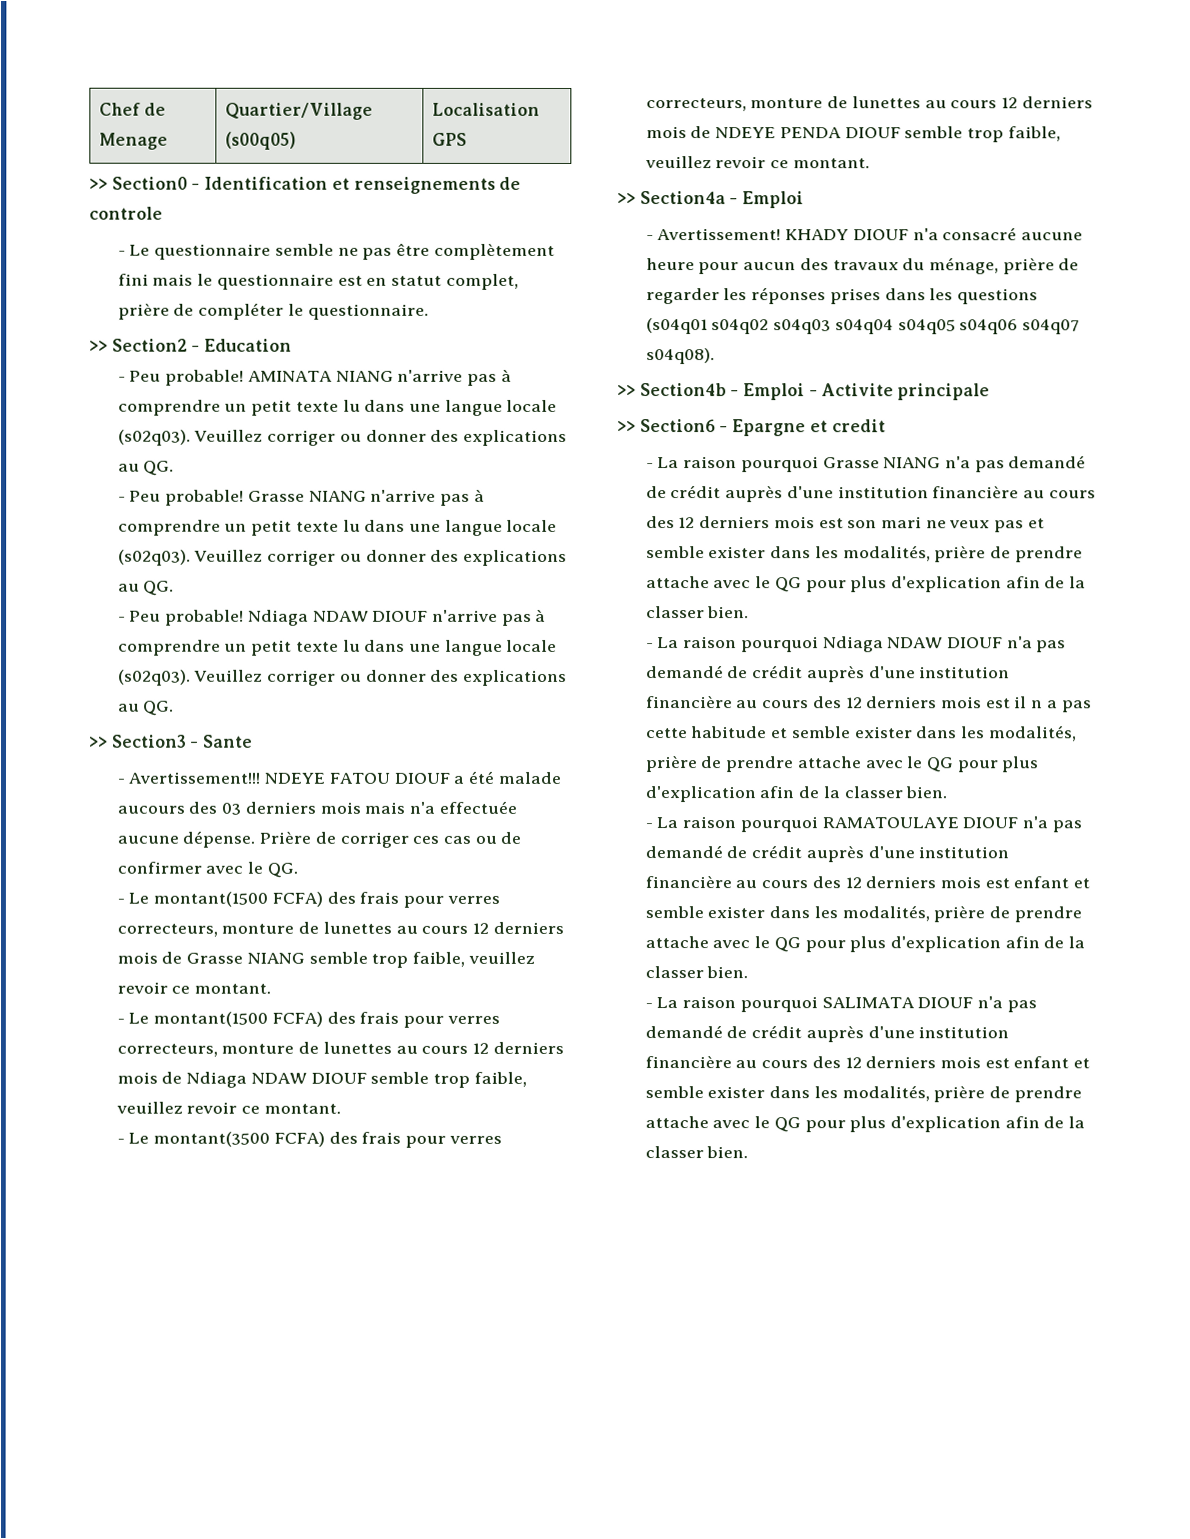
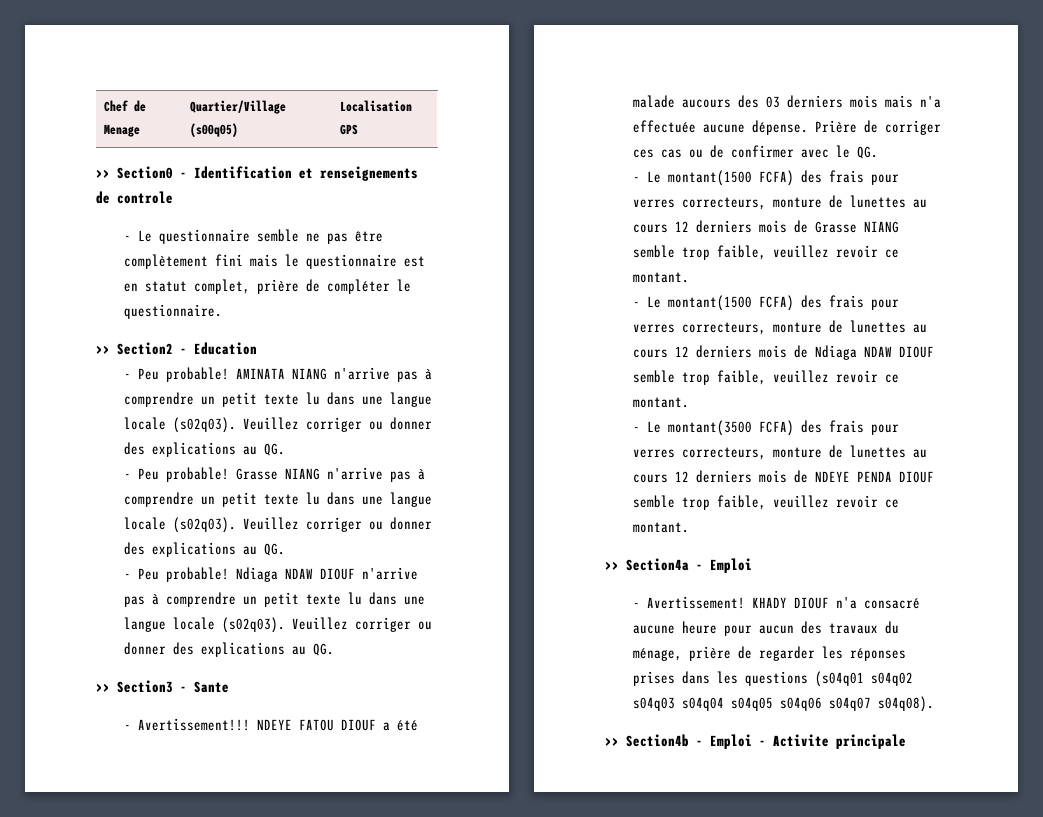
[617,419,886,437] [645,455,1087,473] [645,485,1096,503] [645,516,1045,533] [645,545,1083,563] [645,576,1087,593] [645,606,750,619] [645,636,1067,653] [645,665,1011,683] [645,696,1092,713] [645,725,1077,742] [644,756,1040,773] [644,786,948,803] [644,816,1082,833] [644,845,1010,863] [644,876,1091,889] [644,905,1082,923] [644,936,1086,953] [644,966,749,979] [644,996,1037,1013] [644,1025,1010,1043] [644,1056,1091,1069] [644,1085,1082,1103] [644,1116,1086,1133] [644,1146,749,1159] // >> Section6 - Epargne et credit // - La raison pourquoi Grasse NIANG n'a pas demandé de crédit auprès d'une institution financière au cours des 12 derniers mois est son mari ne veux pas et semble exister dans les modalités, prière de prendre attache avec le QG pour plus d'explication afin de la classer bien. // - La raison pourquoi Ndiaga NDAW DIOUF n'a pas demandé de crédit auprès d'une institution financière au cours des 12 derniers mois est il n a pas cette habitude et semble exister dans les modalités, prière de prendre attache avec le QG pour plus d'explication afin de la classer bien. // - La raison pourquoi RAMATOULAYE DIOUF n'a pas demandé de crédit auprès d'une institution financière au cours des 12 derniers mois est enfant et semble exister dans les modalités, prière de prendre attache avec le QG pour plus d'explication afin de la classer bien. // - La raison pourquoi SALIMATA DIOUF n'a pas demandé de crédit auprès d'une institution financière au cours des 12 derniers mois est enfant et semble exister dans les modalités, prière de prendre attache avec le QG pour plus d'explication afin de la classer bien. -> (906, 741) none

